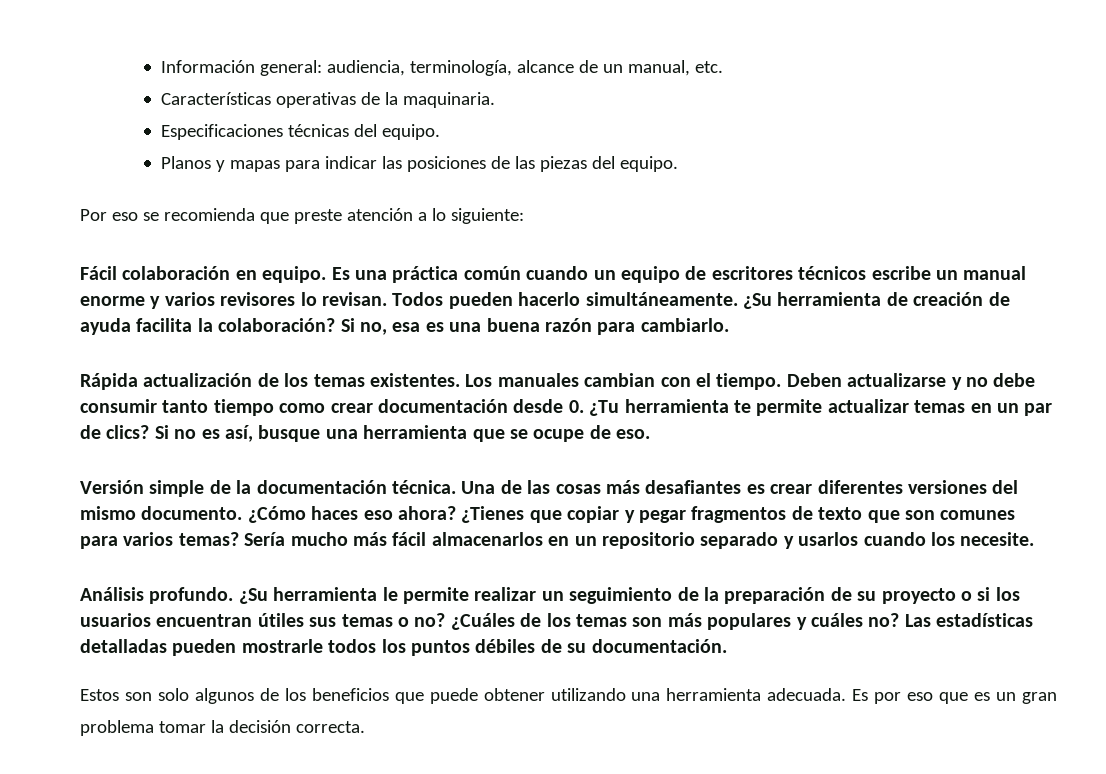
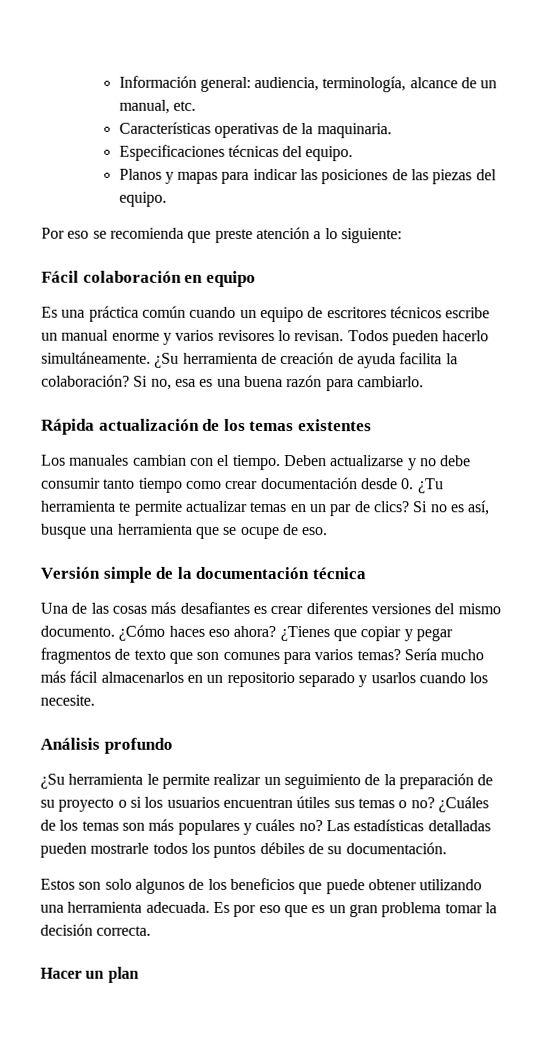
[262,266,327,283] equipo. -> [205,270,256,287] equipo //
[370,373,460,387] existentes. -> [297,419,372,432] existentes //
[392,480,456,494] técnica. -> [311,567,366,580] técnica //
[149,587,234,604] profundo. -> [103,737,173,754] profundo //
(365, 727) none -> [40,966,139,983] // Hacer un plan

